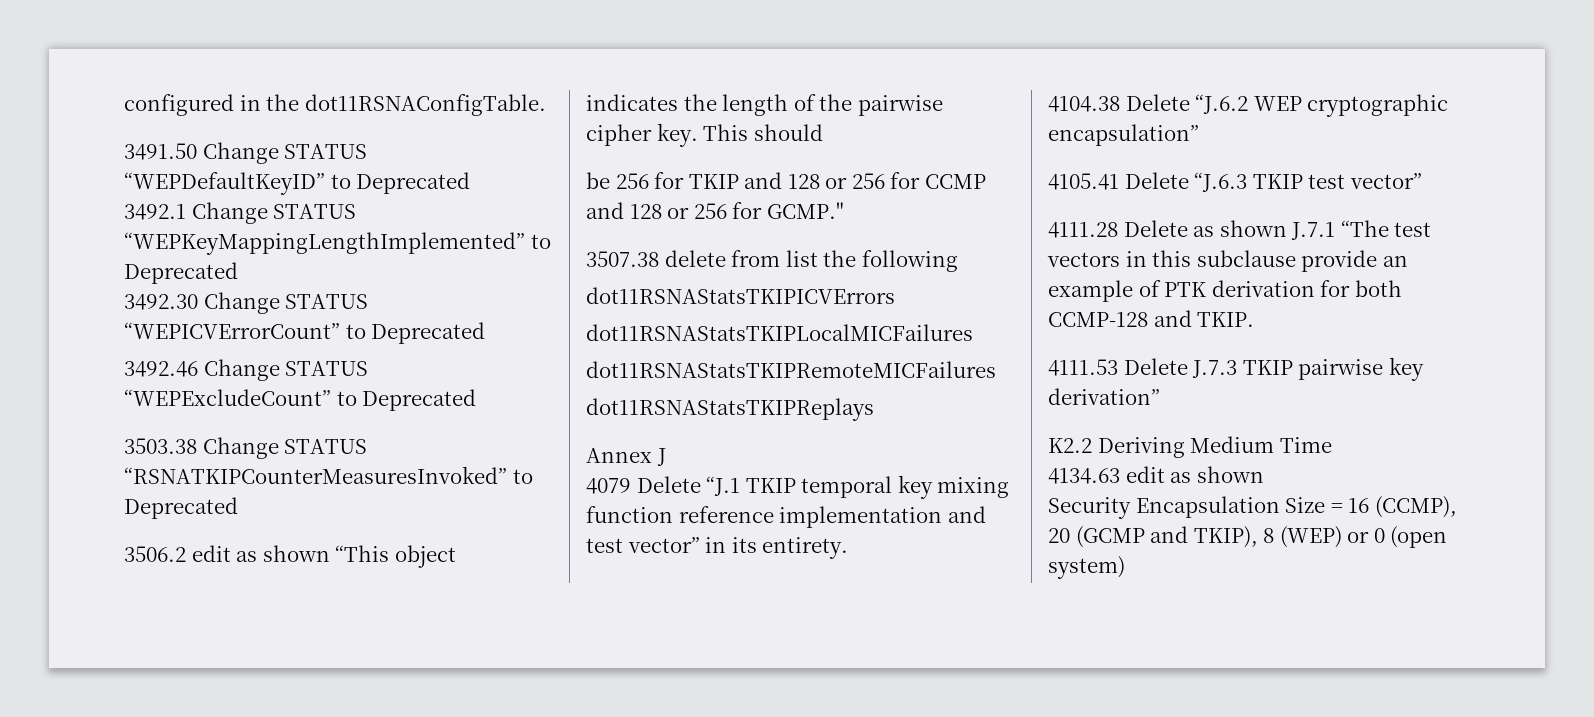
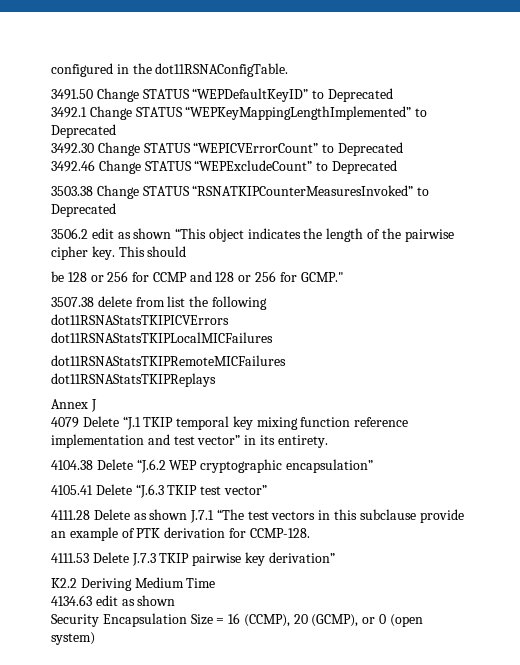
[615,172,783,189] 256 for TKIP and -> (64, 276) none
[1354,280,1402,297] [1048,310,1255,327] both CCMP-128 and TKIP. -> [249,528,310,538] CCMP-128.
[1075,526,1342,548] (GCMP and TKIP), 8 (WEP) -> [311,614,359,627] (GCMP),

